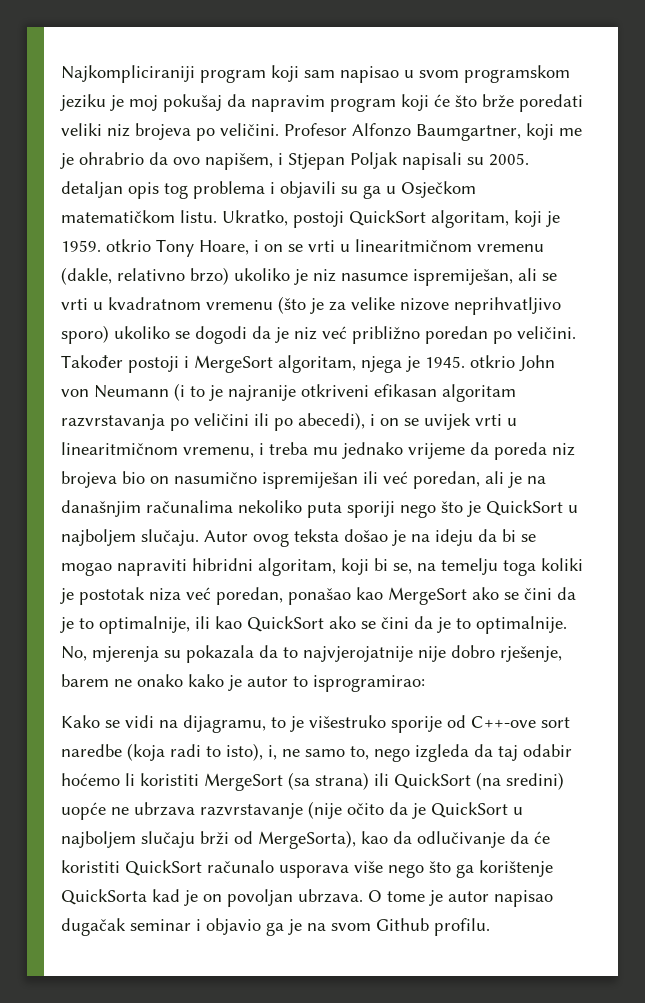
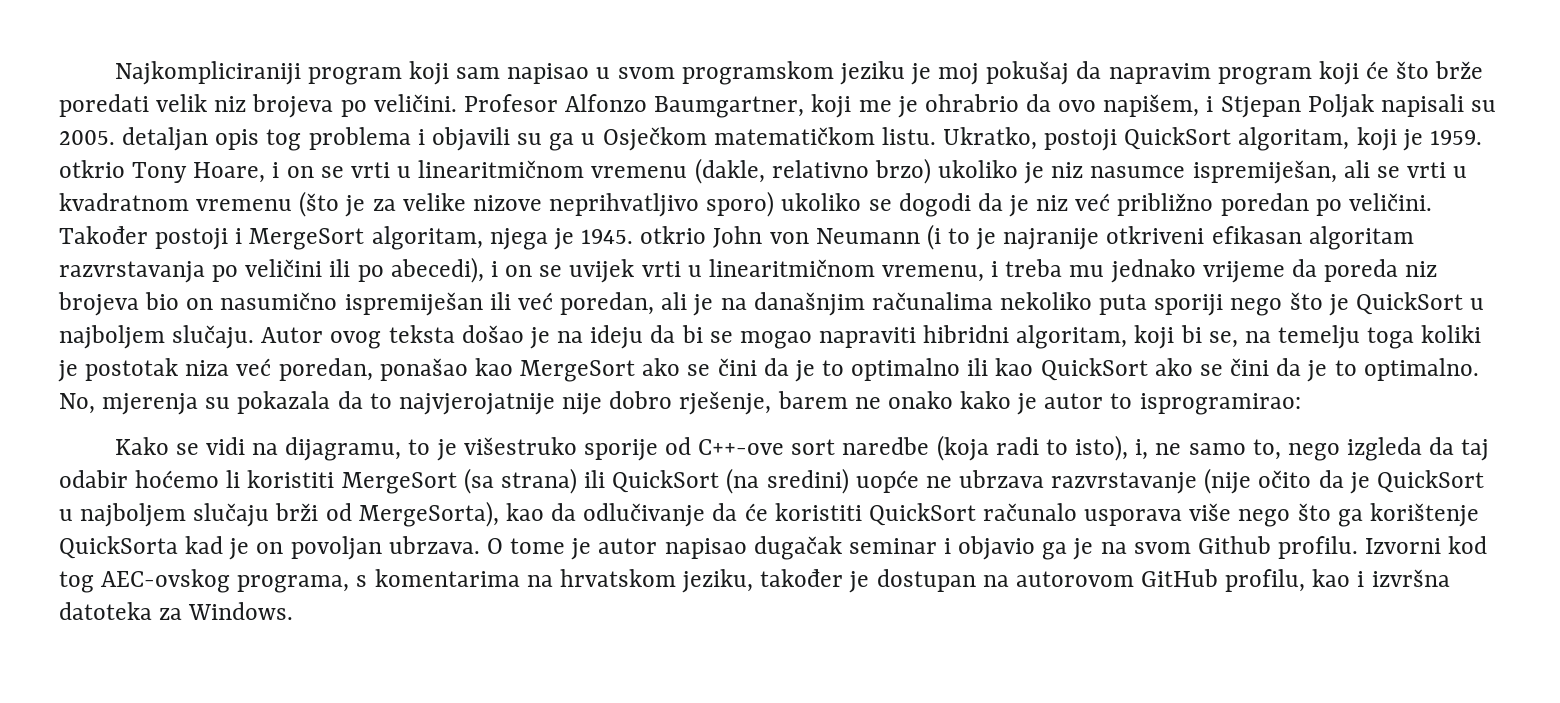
[61,123,102,136] veliki -> [156,94,208,112] velik
[99,616,190,634] optimalnije, -> [851,358,961,381] optimalno
[476,616,567,634] optimalnije. -> [1363,358,1479,381] optimalno.
(490, 927) none -> [1365,536,1488,554] [59,569,1450,593] [59,602,294,620] Izvorni kod tog AEC-ovskog programa, s komentarima na hrvatskom jeziku, također je dostupan na autorovom GitHub profilu, kao i izvršna datoteka za Windows.

